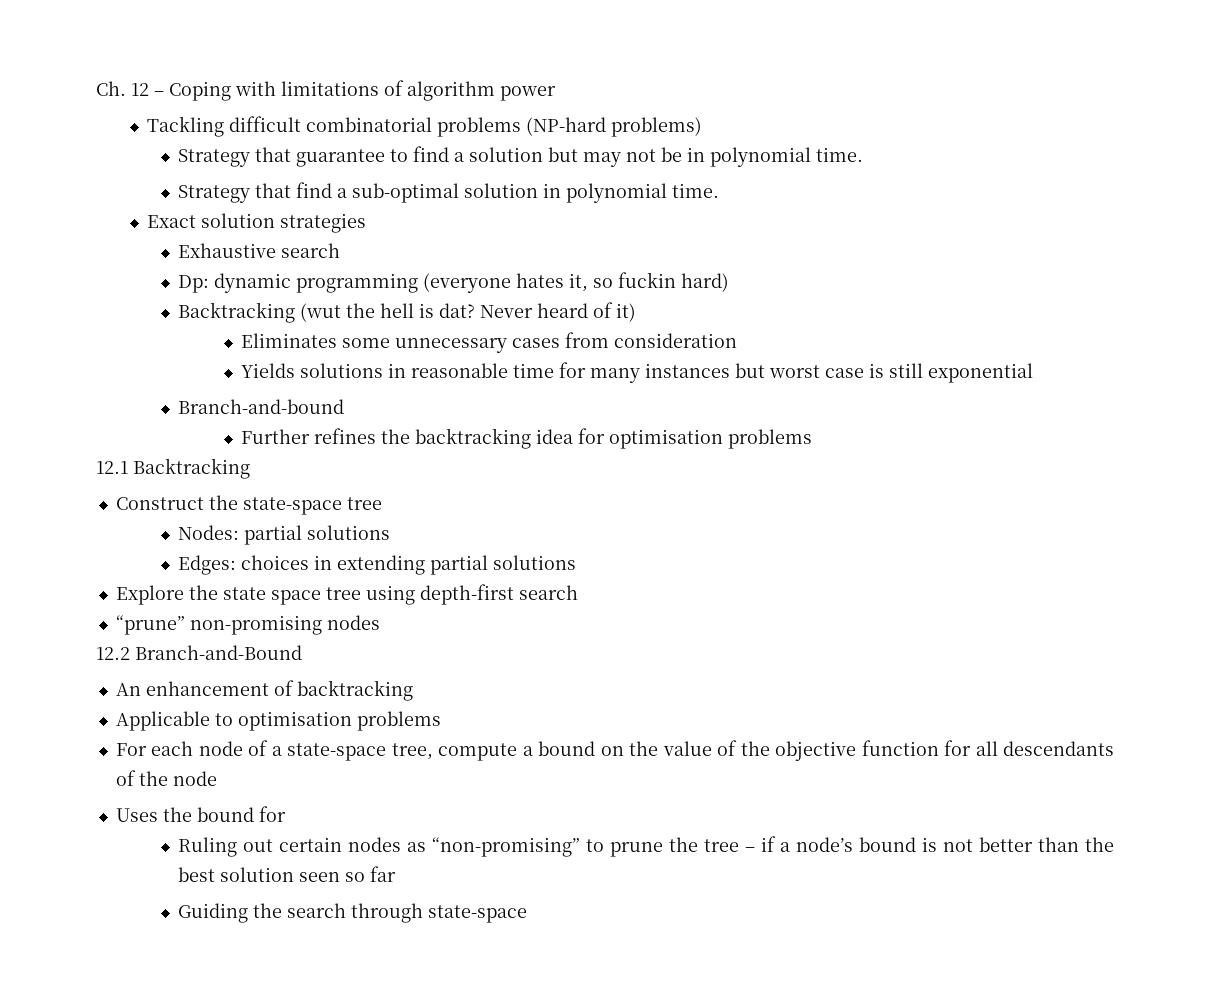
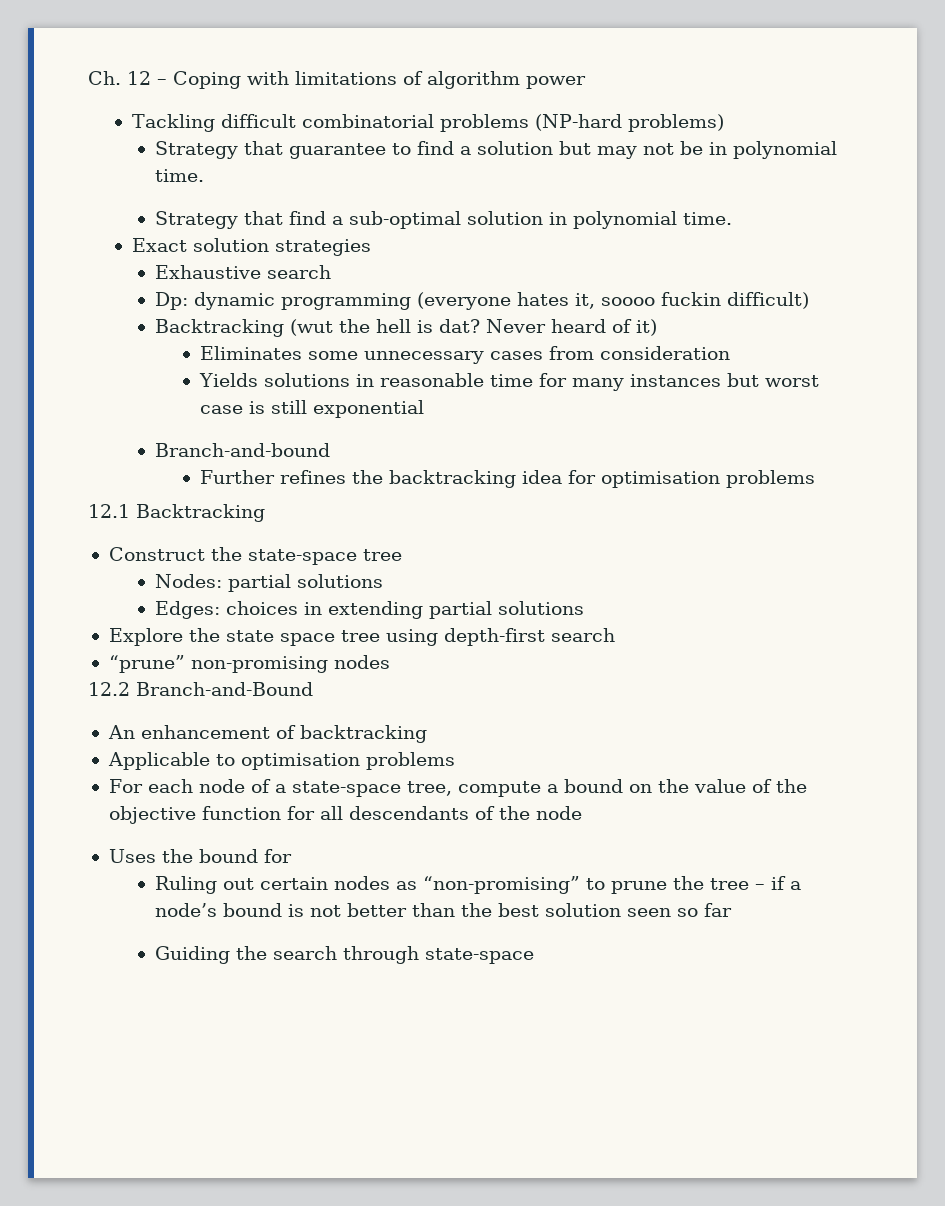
[593,272,730,292] so fuckin hard) -> [600,292,809,309] soooo fuckin difficult)

